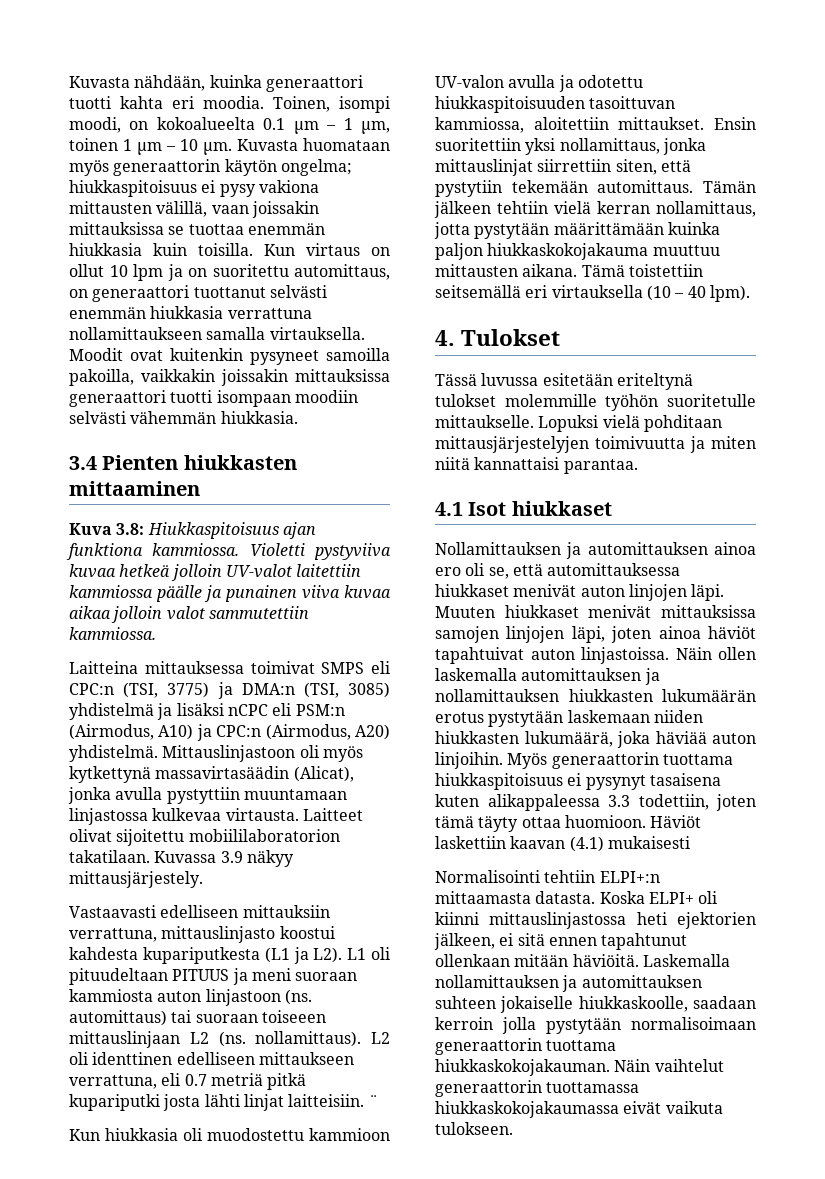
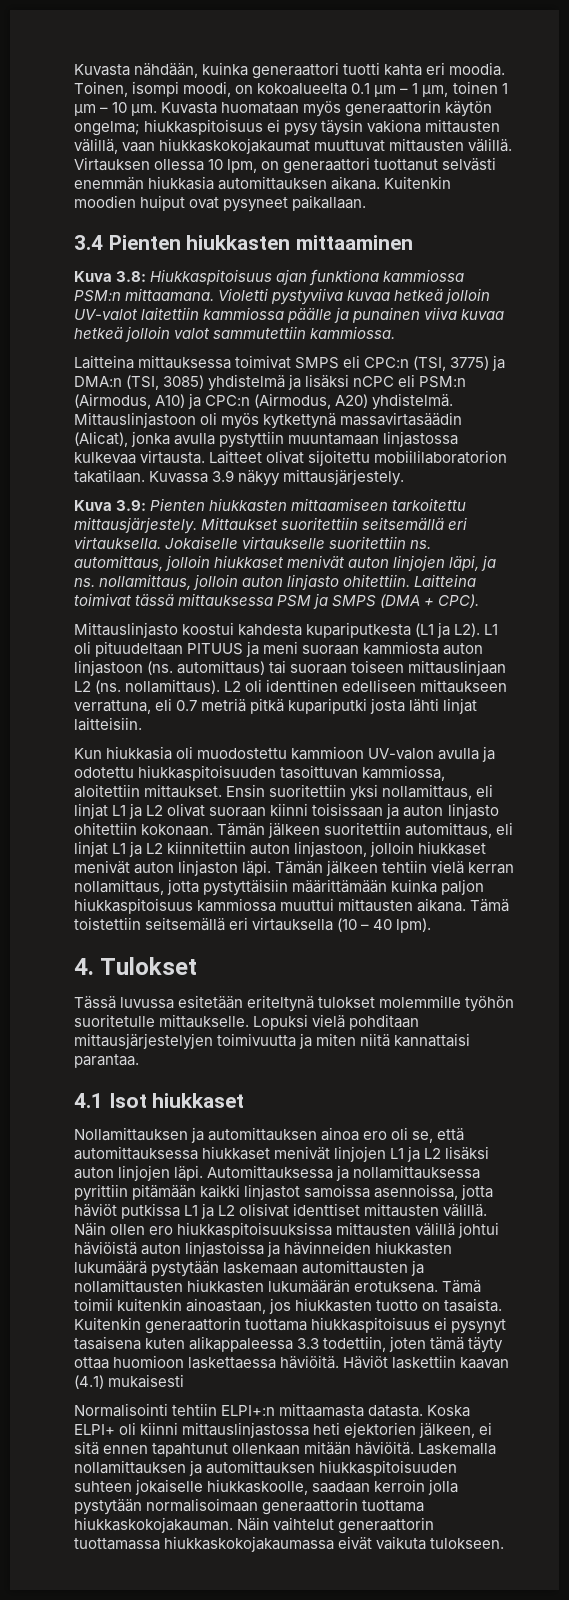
(256, 190) none -> [321,119,364,136] täysin
[251,201,319,218] [69,222,325,235] [69,243,390,256] [69,264,390,281] joissakin mittauksissa se tuottaa enemmän hiukkasia kuin toisilla. Kun virtaus on ollut 10 lpm ja on suoritettu automittaus, -> [159,138,513,154] [74,157,258,173] hiukkaskokojakaumat muuttuvat mittausten välillä. Virtauksen ollessa 10 lpm,
[227,308,312,319] [69,327,365,340] [69,348,390,365] [69,369,390,386] [69,390,358,407] [69,411,298,424] verrattuna nollamittaukseen samalla virtauksella. Moodit ovat kuitenkin pysyneet samoilla pakoilla, vaikkakin joissakin mittauksissa generaattori tuotti isompaan moodiin selvästi vähemmän hiukkasia. -> [218,176,452,190] [74,195,367,212] automittauksen aikana. Kuitenkin moodien huiput ovat pysyneet paikallaan.
[152,543,240,556] kammiossa. -> [383,269,465,282] [74,288,215,302] kammiossa PSM:n mittaamana.
[69,606,111,619] aikaa -> [74,327,123,339] hetkeä
[69,905,330,918] [69,926,276,943] Vastaavasti edelliseen mittauksiin verrattuna, mittauslinjasto -> [74,498,467,511] [74,517,468,534] [74,536,432,549] [74,555,497,571] [74,574,477,590] [74,593,480,609] [74,622,178,638] Kuva 3.9: Pienten hiukkasten mittaamiseen tarkoitettu mittausjärjestely. Mittaukset suoritettiin seitsemällä eri virtauksella. Jokaiselle virtaukselle suoritettiin ns. automittaus, jolloin hiukkaset menivät auton linjojen läpi, ja ns. nollamittaus, jolloin auton linjasto ohitettiin. Laitteina toimivat tässä mittauksessa PSM ja SMPS (DMA + CPC). // Mittauslinjasto
[261,1010,326,1023] toiseeen -> [351,660,405,673] toiseen
[368,1095,378,1107] ¨ -> (142, 724) none
[662,138,706,155] [435,159,691,176] [435,180,694,197] jonka mittauslinjat siirrettiin siten, että pystytiin tekemään automittaus. -> [476,784,494,797] [74,803,499,819] [74,822,514,838] [74,841,487,857] [74,860,272,876] eli linjat L1 ja L2 olivat suoraan kiinni toisissaan ja auton linjasto ohitettiin kokonaan. Tämän jälkeen suoritettiin automittaus, eli linjat L1 ja L2 kiinnitettiin auton linjastoon, jolloin hiukkaset menivät auton linjaston läpi.
[474,223,550,239] pystytään -> [203,879,289,896] pystyttäisiin
[487,243,720,260] hiukkaskokojakauma muuttuu -> [74,898,335,914] hiukkaspitoisuus kammiossa muuttui
[580,584,725,601] [435,605,756,618] [435,626,756,643] [435,647,756,664] [435,668,660,685] [435,689,756,702] [435,710,703,727] [435,731,756,748] [435,752,548,769] auton linjojen läpi. Muuten hiukkaset menivät mittauksissa samojen linjojen läpi, joten ainoa häviöt tapahtuivat auton linjastoissa. Näin ollen laskemalla automittauksen ja nollamittauksen hiukkasten lukumäärän erotus pystytään laskemaan niiden hiukkasten lukumäärä, joka häviää auton linjoihin. Myös -> [334,1146,490,1162] [74,1165,481,1181] [74,1184,494,1201] [74,1203,488,1219] [74,1222,500,1238] [74,1241,453,1257] [74,1260,425,1277] [74,1279,482,1293] [74,1298,503,1314] [74,1317,141,1330] linjojen L1 ja L2 lisäksi auton linjojen läpi. Automittauksessa ja nollamittauksessa pyrittiin pitämään kaikki linjastot samoissa asennoissa, jotta häviöt putkissa L1 ja L2 olisivat identtiset mittausten välillä. Näin ollen ero hiukkaspitoisuuksissa mittausten välillä johtui häviöistä auton linjastoissa ja hävinneiden hiukkasten lukumäärä pystytään laskemaan automittausten ja nollamittausten hiukkasten lukumäärän erotuksena. Tämä toimii kuitenkin ainoastaan, jos hiukkasten tuotto on tasaista. Kuitenkin
[564,815,646,828] huomioon. -> [113,1355,340,1369] huomioon laskettaessa häviöitä.
(702, 981) none -> [319,1460,458,1476] hiukkaspitoisuuden

